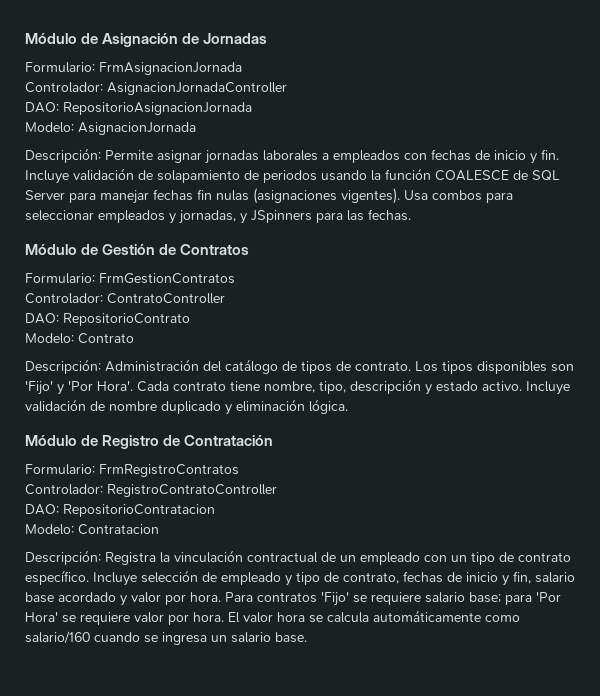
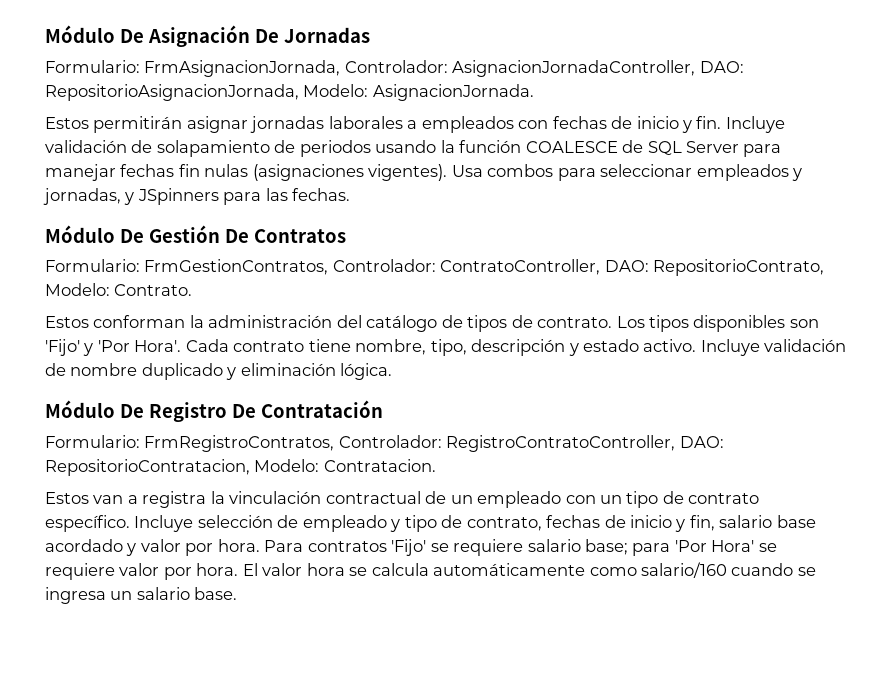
[25,33,200,47] Módulo de Asignación de -> [45,25,279,47] Módulo De Asignación De
[99,62,242,75] [25,82,287,95] [25,102,252,115] [25,122,196,135] [25,148,153,163] FrmAsignacionJornada // Controlador: AsignacionJornadaController // DAO: RepositorioAsignacionJornada // Modelo: AsignacionJornada // Descripción: Permite -> [144,60,744,77] [45,84,534,101] [45,116,183,133] FrmAsignacionJornada, Controlador: AsignacionJornadaController, DAO: RepositorioAsignacionJornada, Modelo: AsignacionJornada. // Estos permitirán
[81,244,177,255] de Gestión de -> [119,225,249,243] De Gestión De
[99,273,235,284] [25,293,225,304] [25,313,190,326] [25,333,134,344] [25,359,199,374] FrmGestionContratos // Controlador: ContratoController // DAO: RepositorioContrato // Modelo: Contrato // Descripción: Administración -> [144,259,825,276] [45,283,193,296] [45,315,333,328] FrmGestionContratos, Controlador: ContratoController, DAO: RepositorioContrato, Modelo: Contrato. // Estos conforman la administración
[81,435,181,449] de Registro de -> [119,402,256,422] De Registro De
[99,464,239,477] [25,484,277,497] [25,504,215,517] [25,524,159,535] [25,550,156,565] FrmRegistroContratos // Controlador: RegistroContratoController // DAO: RepositorioContratacion // Modelo: Contratacion // Descripción: Registra -> [144,435,724,452] [45,459,436,476] [45,491,207,508] FrmRegistroContratos, Controlador: RegistroContratoController, DAO: RepositorioContratacion, Modelo: Contratacion. // Estos van a registra

